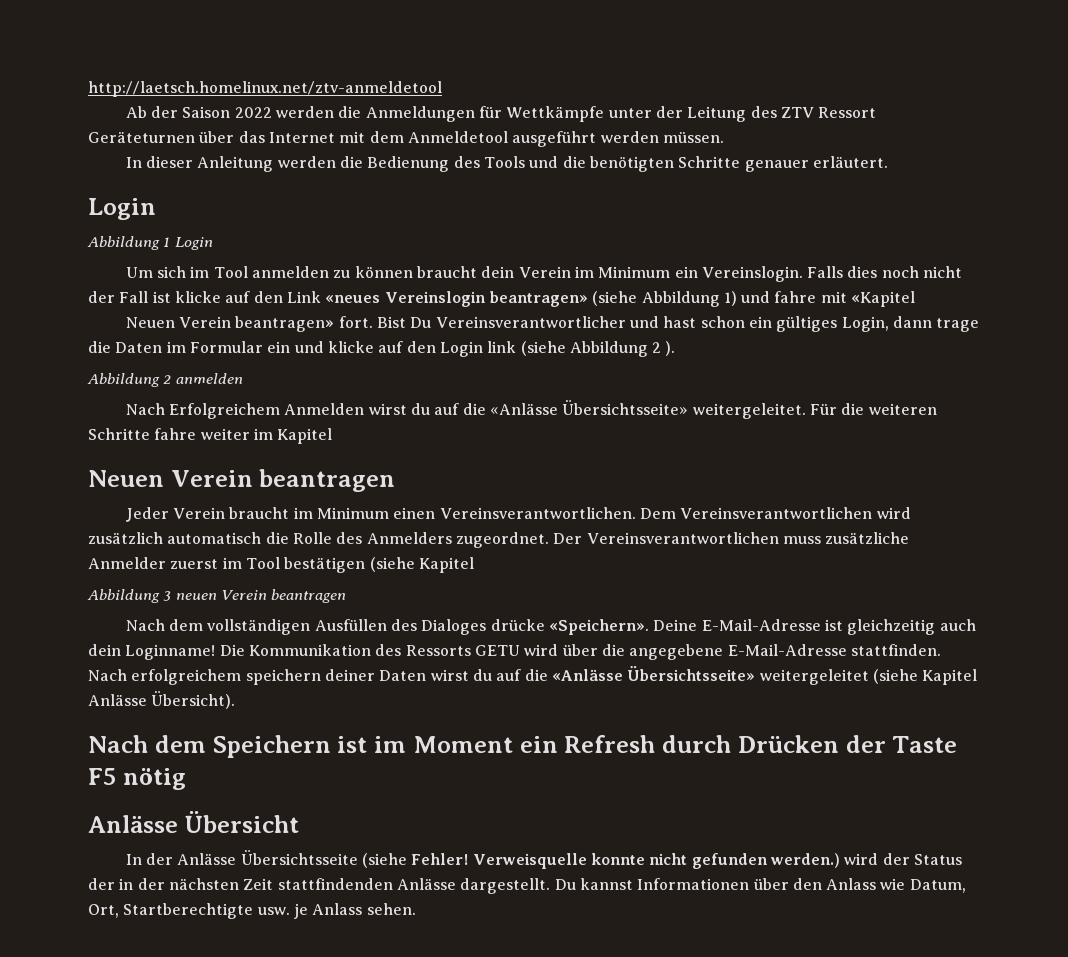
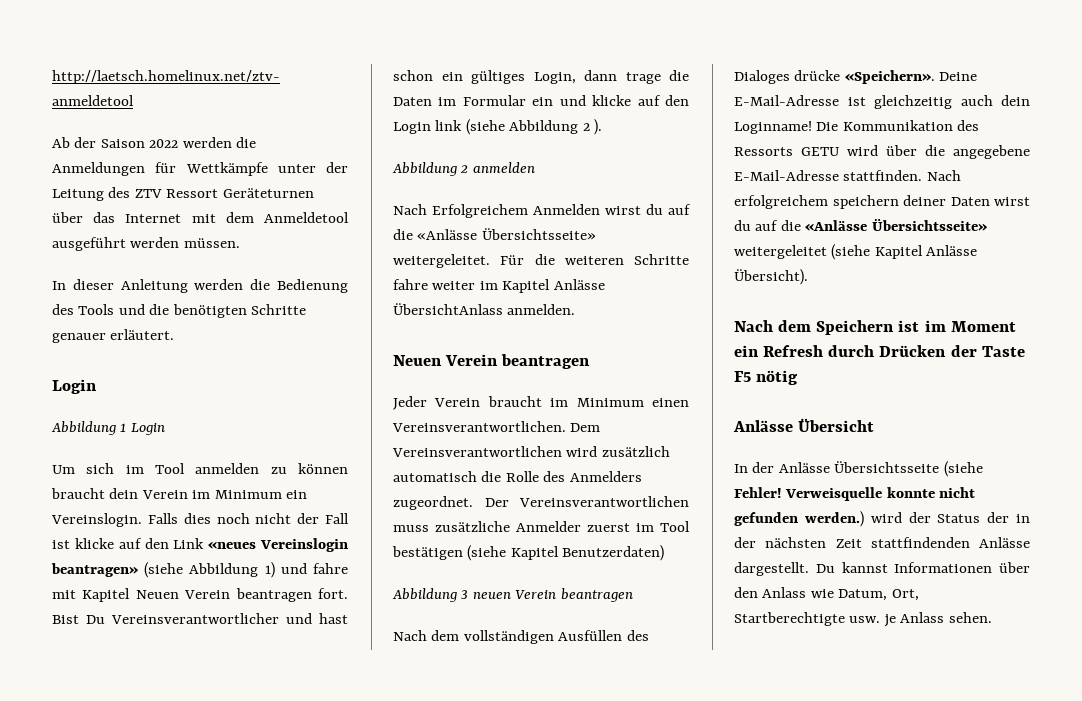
[851,291,916,307] [125,316,335,332] «Kapitel // Neuen Verein beantragen» -> [82,588,312,602] Kapitel Neuen Verein beantragen
(333, 436) none -> [553,279,605,290] [393,303,576,315] Anlässe ÜbersichtAnlass anmelden.
(474, 565) none -> [562,545,665,561] Benutzerdaten)

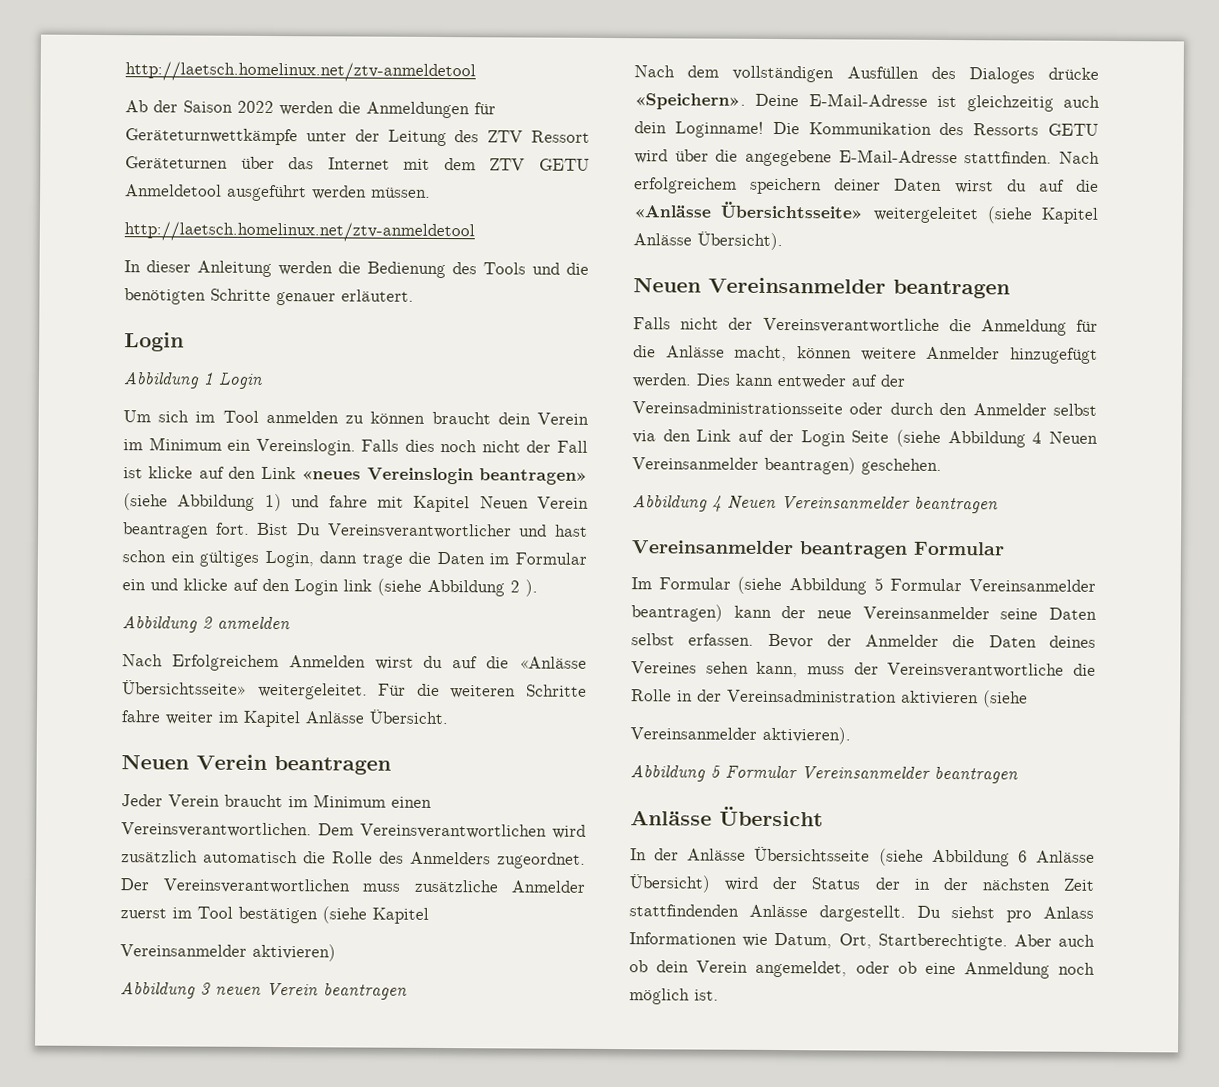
[185,162,268,176] Wettkämpfe -> [125,128,298,146] Geräteturnwettkämpfe
(254, 217) none -> [489,158,590,171] ZTV GETU
(240, 243) none -> [124,221,475,243] // http://laetsch.homelinux.net/ztv-anmeldetool
[393,303,576,315] ÜbersichtAnlass anmelden. -> [369,709,449,725] Übersicht.
[562,545,665,561] Benutzerdaten) -> [120,943,336,962] // Vereinsanmelder aktivieren)
[734,320,1016,335] [734,345,1025,357] [734,370,799,385] Nach dem Speichern ist im Moment ein Refresh durch Drücken der Taste F5 nötig -> [633,277,1010,299] [633,317,1098,336] [633,345,1098,364] [632,373,906,389] [632,401,1097,416] [632,429,1098,448] [632,456,942,475] [632,495,998,514] [631,540,1005,559] [631,576,1096,595] [631,604,1097,622] [631,633,1096,649] [631,661,1096,678] [631,689,1028,708] [630,726,851,745] [630,765,1018,784] Neuen Vereinsanmelder beantragen // Falls nicht der Vereinsverantwortliche die Anmeldung für die Anlässe macht, können weitere Anmelder hinzugefügt werden. Dies kann entweder auf der Vereinsadministrationsseite oder durch den Anmelder selbst via den Link auf der Login Seite (siehe Abbildung 4 Neuen Vereinsanmelder beantragen) geschehen. // Abbildung 4 Neuen Vereinsanmelder beantragen // Vereinsanmelder beantragen Formular // Im Formular (siehe Abbildung 5 Formular Vereinsanmelder beantragen) kann der neue Vereinsanmelder seine Daten selbst erfassen. Bevor der Anmelder die Daten deines Vereines sehen kann, muss der Vereinsverantwortliche die Rolle in der Vereinsadministration aktivieren (siehe // Vereinsanmelder aktivieren). // Abbildung 5 Formular Vereinsanmelder beantragen
[734,487,976,501] [734,511,864,527] Fehler! Verweisquelle konnte nicht gefunden werden.) -> [931,849,1095,867] [629,874,711,893] Abbildung 6 Anlässe Übersicht)
[841,562,1030,573] [734,587,919,601] [734,612,992,627] kannst Informationen über den Anlass wie Datum, Ort, Startberechtigte usw. je Anlass sehen. -> [951,906,1094,923] [629,932,1095,951] [629,960,1095,979] [629,988,719,1005] siehst pro Anlass Informationen wie Datum, Ort, Startberechtigte. Aber auch ob dein Verein angemeldet, oder ob eine Anmeldung noch möglich ist.

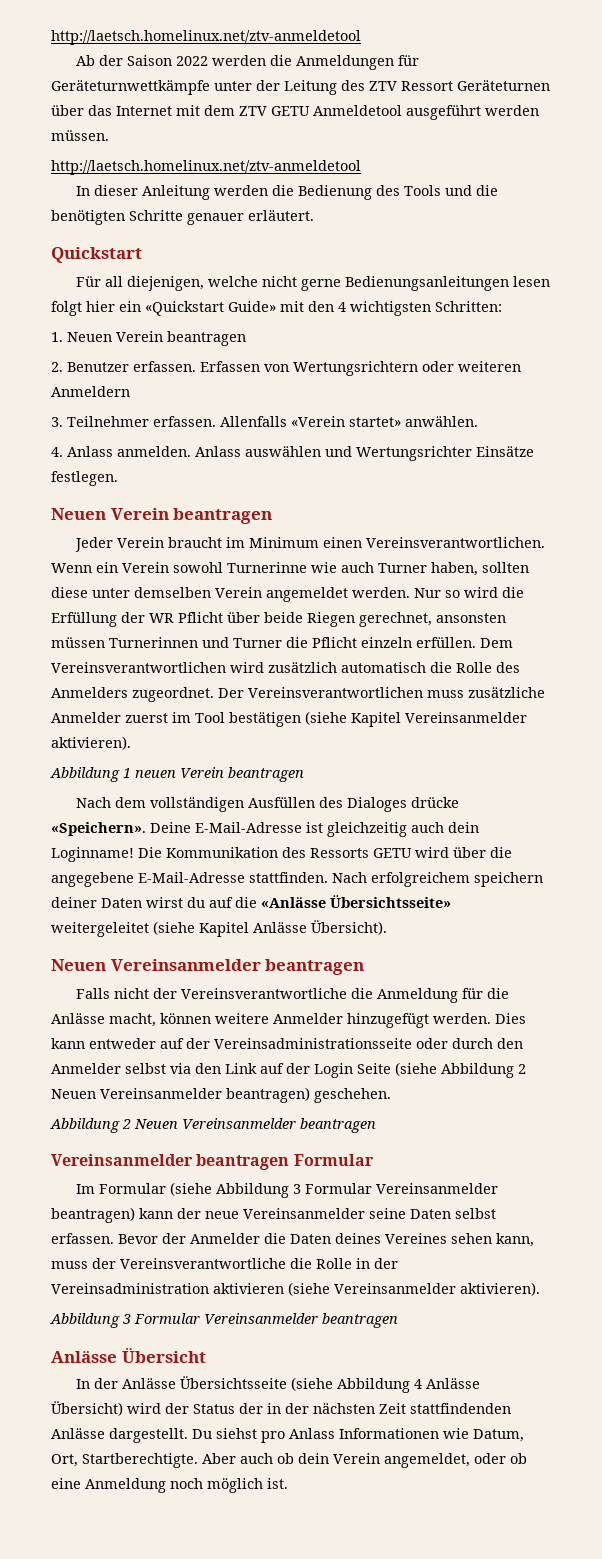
[124,332,184,352] [123,372,263,389] [123,410,589,425] [123,437,588,456] [123,466,588,485] [123,493,589,513] [123,522,588,539] [122,550,587,568] [122,578,538,597] [122,616,290,633] [122,654,587,672] [122,680,587,700] [121,709,449,728] Login // Abbildung 1 Login // Um sich im Tool anmelden zu können braucht dein Verein im Minimum ein Vereinslogin. Falls dies noch nicht der Fall ist klicke auf den Link «neues Vereinslogin beantragen» (siehe Abbildung 1) und fahre mit Kapitel Neuen Verein beantragen fort. Bist Du Vereinsverantwortlicher und hast schon ein gültiges Login, dann trage die Daten im Formular ein und klicke auf den Login link (siehe Abbildung 2 ). // Abbildung 2 anmelden // Nach Erfolgreichem Anmelden wirst du auf die «Anlässe Übersichtsseite» weitergeleitet. Für die weiteren Schritte fahre weiter im Kapitel Anlässe Übersicht. -> [51,247,142,263] [76,276,551,291] [51,301,502,316] [51,331,246,346] [51,361,521,376] [51,386,130,397] [51,416,478,427] [51,446,534,461] [51,471,118,486] Quickstart // Für all diejenigen, welche nicht gerne Bedienungsanleitungen lesen folgt hier ein «Quickstart Guide» mit den 4 wichtigsten Schritten: // 1. Neuen Verein beantragen // 2. Benutzer erfassen. Erfassen von Wertungsrichtern oder weiteren Anmeldern // 3. Teilnehmer erfassen. Allenfalls «Verein startet» anwählen. // 4. Anlass anmelden. Anlass auswählen und Wertungsrichter Einsätze festlegen.
(312, 830) none -> [51,562,529,576] [51,587,524,602] [51,612,506,627] [51,637,476,648] Wenn ein Verein sowohl Turnerinne wie auch Turner haben, sollten diese unter demselben Verein angemeldet werden. Nur so wird die Erfüllung der WR Pflicht über beide Riegen gerechnet, ansonsten müssen Turnerinnen und Turner die Pflicht einzeln erfüllen.
[120,943,336,962] [120,982,211,999] // Vereinsanmelder aktivieren) // Abbildung 3 -> [405,712,527,723] [51,736,131,750] [50,767,131,782] Vereinsanmelder aktivieren). // Abbildung 1
[1032,431,1043,444] 4 -> [518,1064,526,1074] 2
[712,495,722,512] 4 -> [122,1119,131,1129] 2
[873,577,884,591] 5 -> [293,1184,302,1194] 3
[630,726,851,745] [630,765,721,782] // Vereinsanmelder aktivieren). // Abbildung 5 -> [334,1282,540,1296] [50,1313,131,1328] Vereinsanmelder aktivieren). // Abbildung 3
[1017,850,1028,863] 6 -> [414,1379,423,1389] 4

